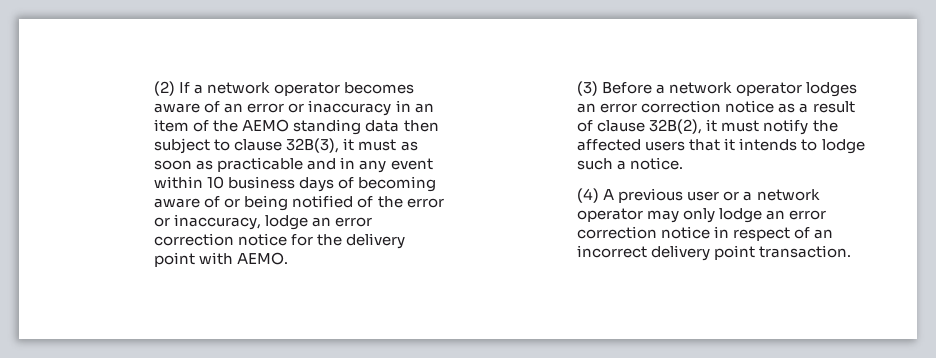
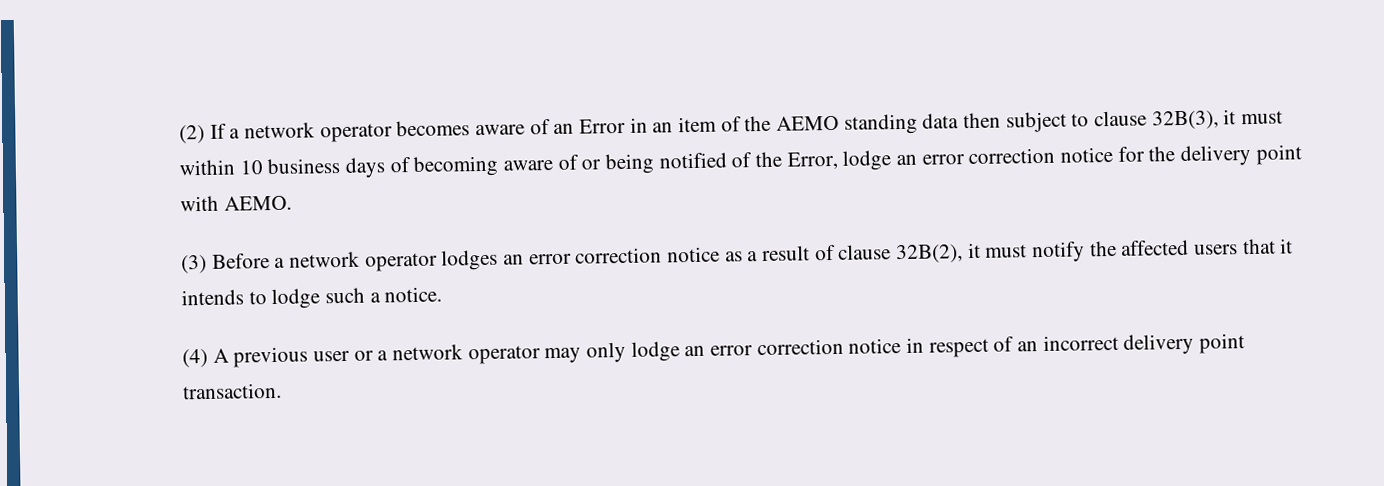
[247,100,392,116] error or inaccuracy -> [579,118,627,134] Error
[400,141,418,151] [154,157,433,173] as soon as practicable and in any event -> (1284, 117) none
[406,198,444,208] [154,214,262,230] error or inaccuracy, -> [786,151,838,170] Error,

